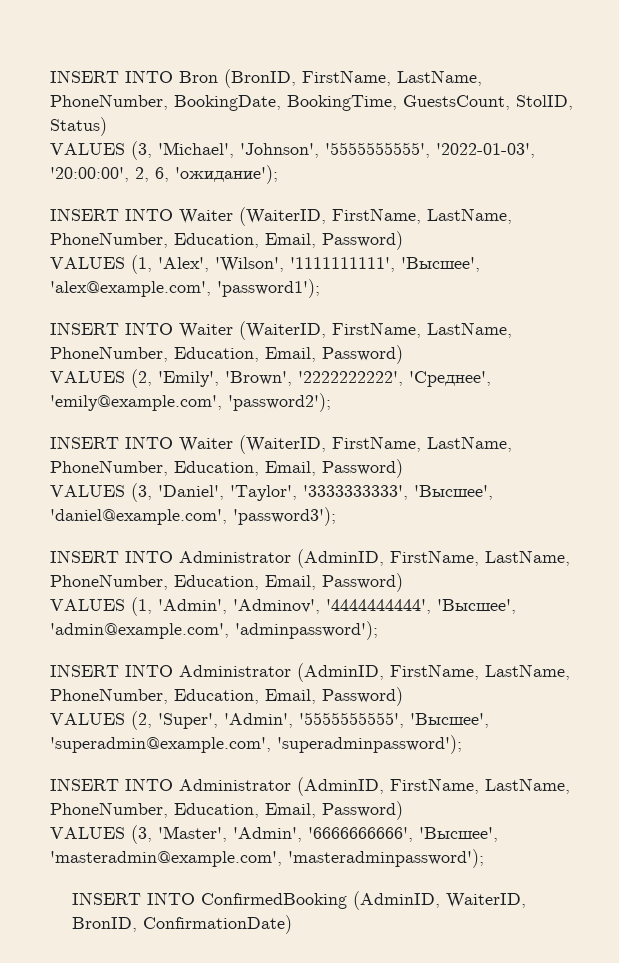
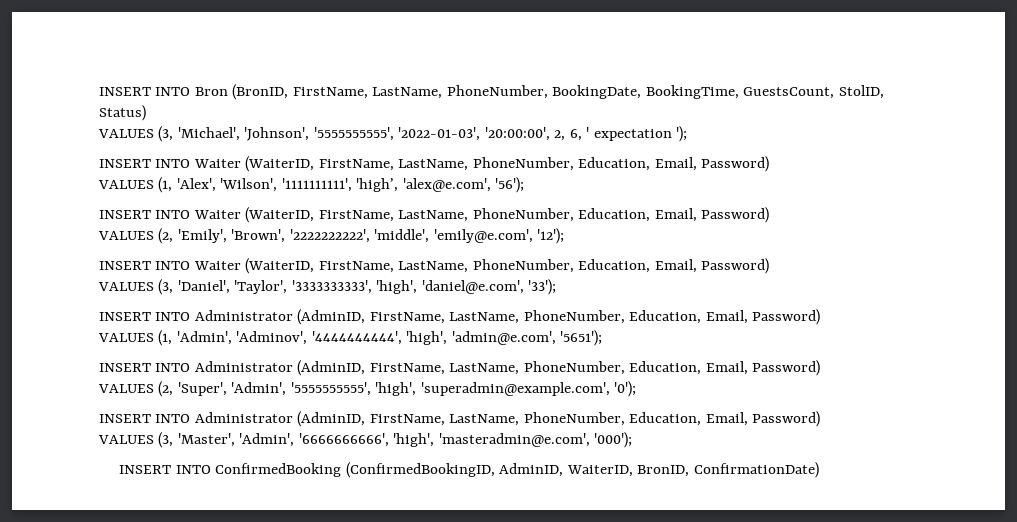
[175,165,278,184] 'ожидание'); -> [586,126,688,142] ' expectation ');
[401,257,480,272] [50,279,320,298] 'Высшее', 'alex@example.com', 'password1'); -> [356,177,525,193] 'high’, 'alex@e.com', '56');
[409,371,491,387] [50,393,331,412] 'Среднее', 'emily@example.com', 'password2'); -> [374,228,565,244] 'middle', 'emily@e.com', '12');
[414,485,493,500] [50,507,336,526] 'Высшее', 'daniel@example.com', 'password3'); -> [376,279,557,295] 'high', 'daniel@e.com', '33');
[437,599,516,614] [50,621,378,640] 'Высшее', 'admin@example.com', 'adminpassword'); -> [406,330,603,346] 'high', 'admin@e.com', '5651');
[410,713,489,728] [50,735,462,754] 'Высшее', 'superadmin@example.com', 'superadminpassword'); -> [375,381,637,397] 'high', 'superadmin@example.com', '0');
[419,827,498,842] [50,849,484,868] 'Высшее', 'masteradmin@example.com', 'masteradminpassword'); -> [393,432,633,448] 'high', 'masteradmin@e.com', '000');
[353,891,441,910] (AdminID, -> [345,462,564,478] (ConfirmedBookingID, AdminID,

